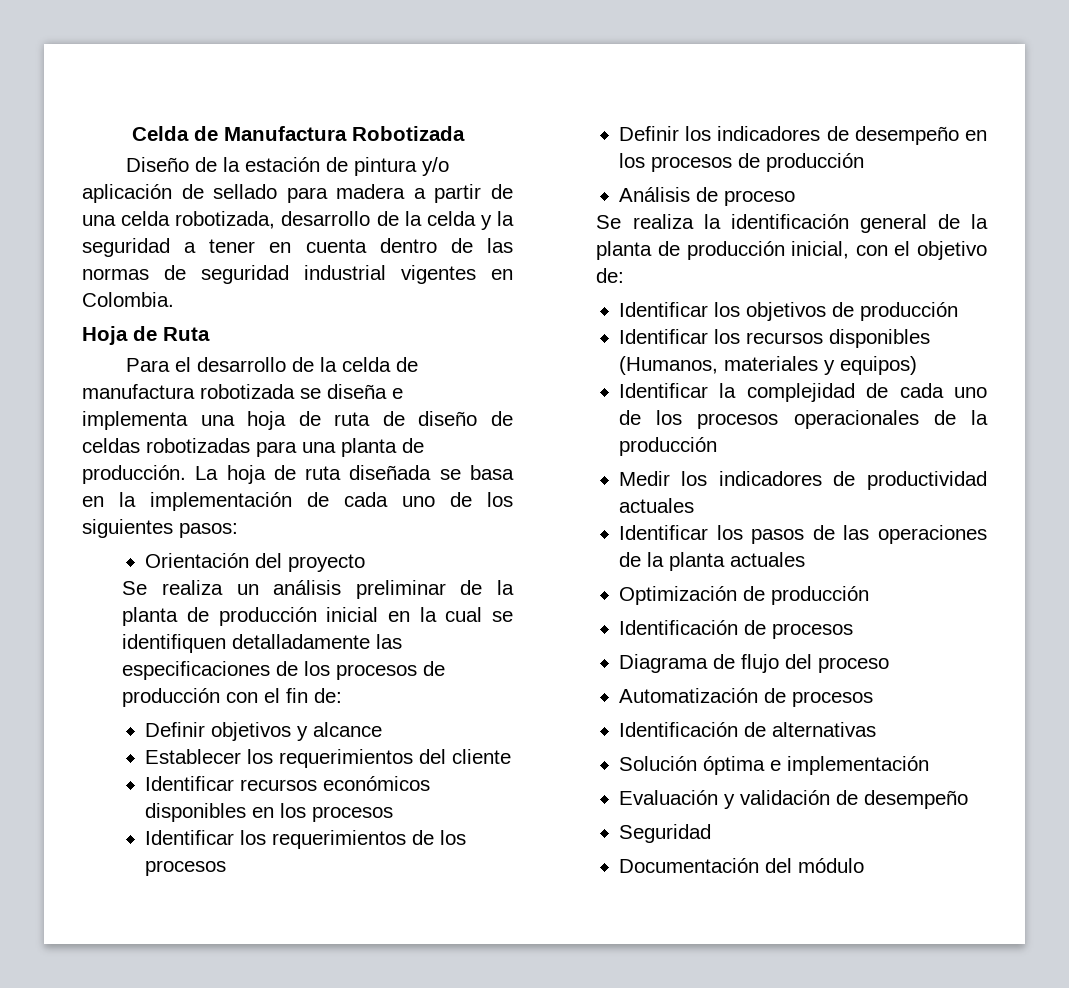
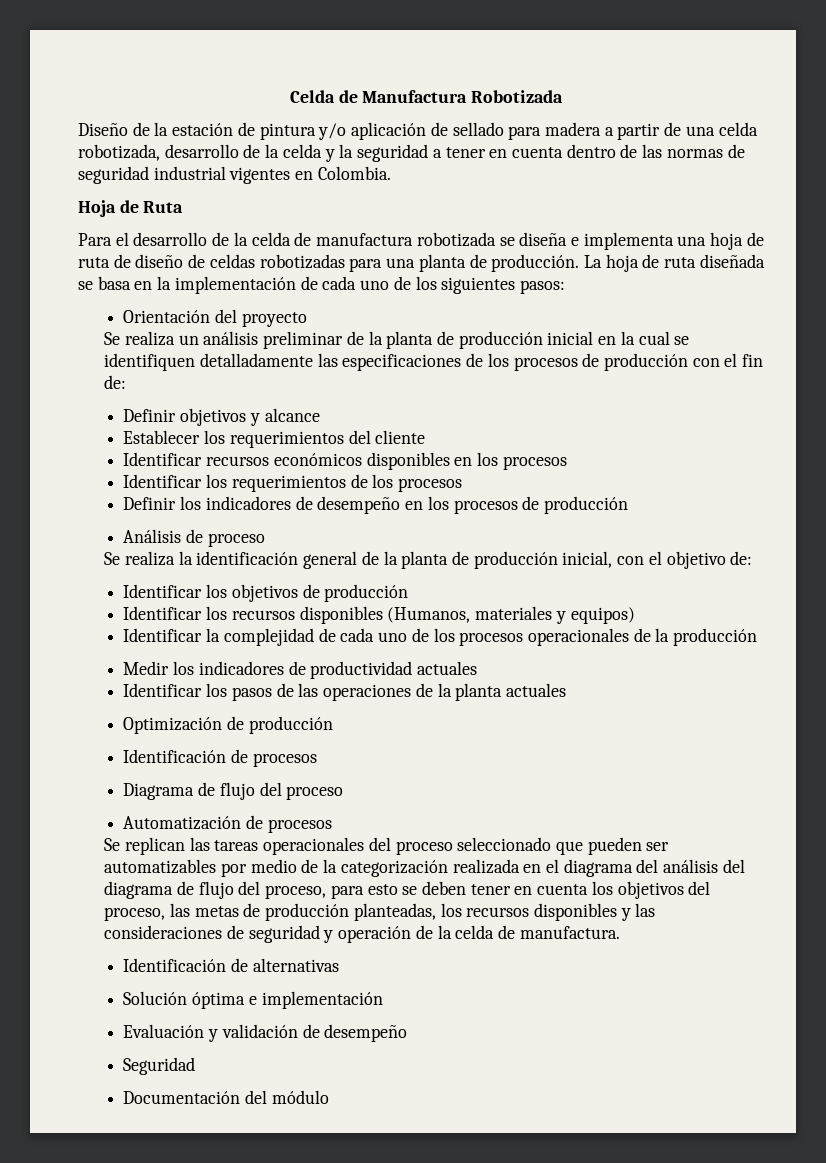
(873, 699) none -> [104,837,670,855] [104,859,745,877] [104,881,711,899] [104,903,656,921] [104,925,620,943] // Se replican las tareas operacionales del proceso seleccionado que pueden ser automatizables por medio de la categorización realizada en el diagrama del análisis del diagrama de flujo del proceso, para esto se deben tener en cuenta los objetivos del proceso, las metas de producción planteadas, los recursos disponibles y las consideraciones de seguridad y operación de la celda de manufactura.

